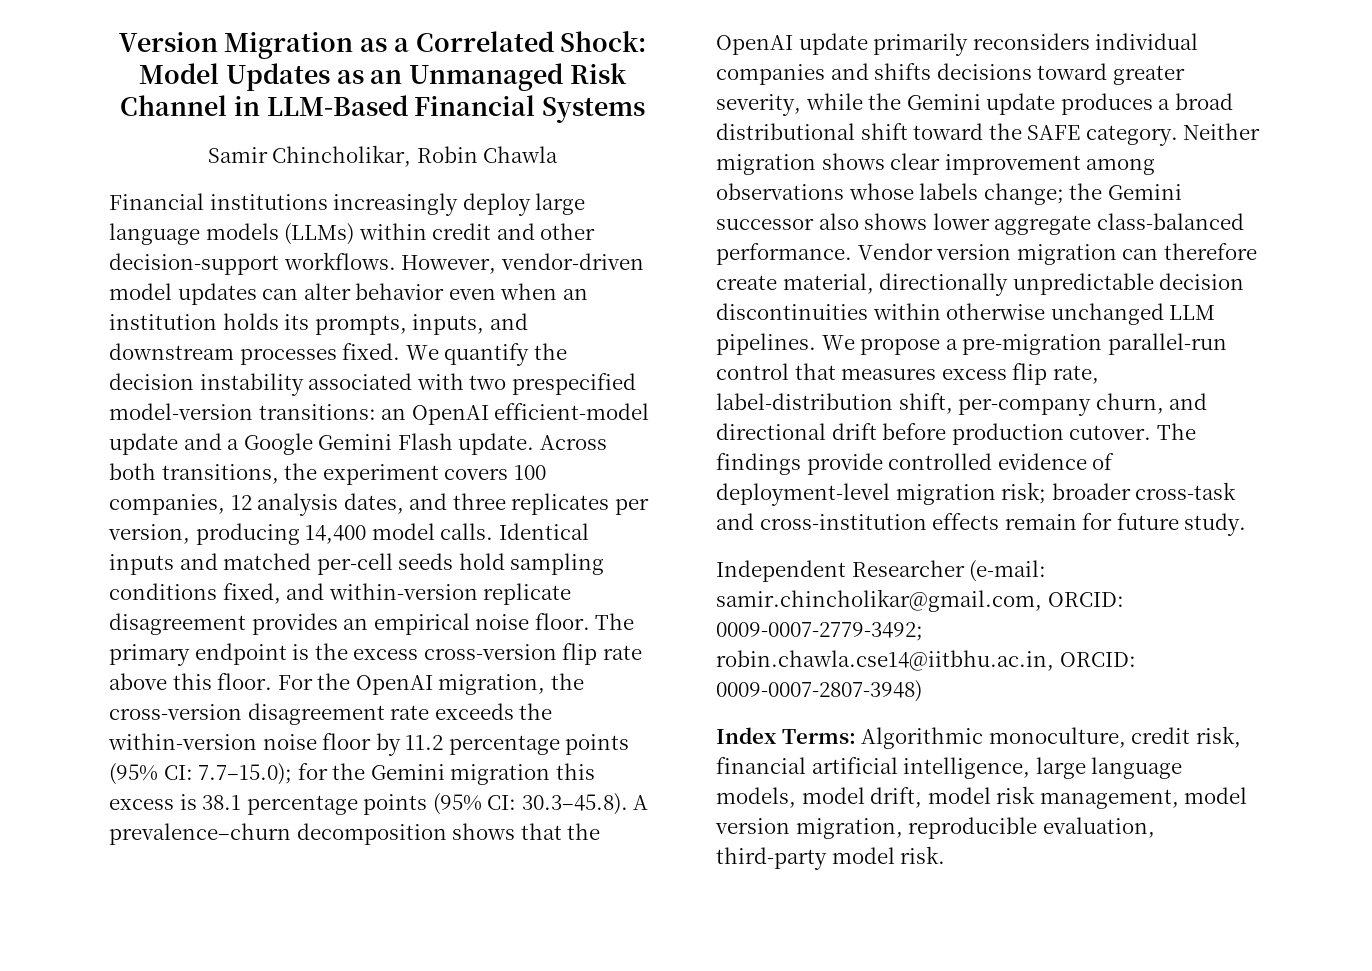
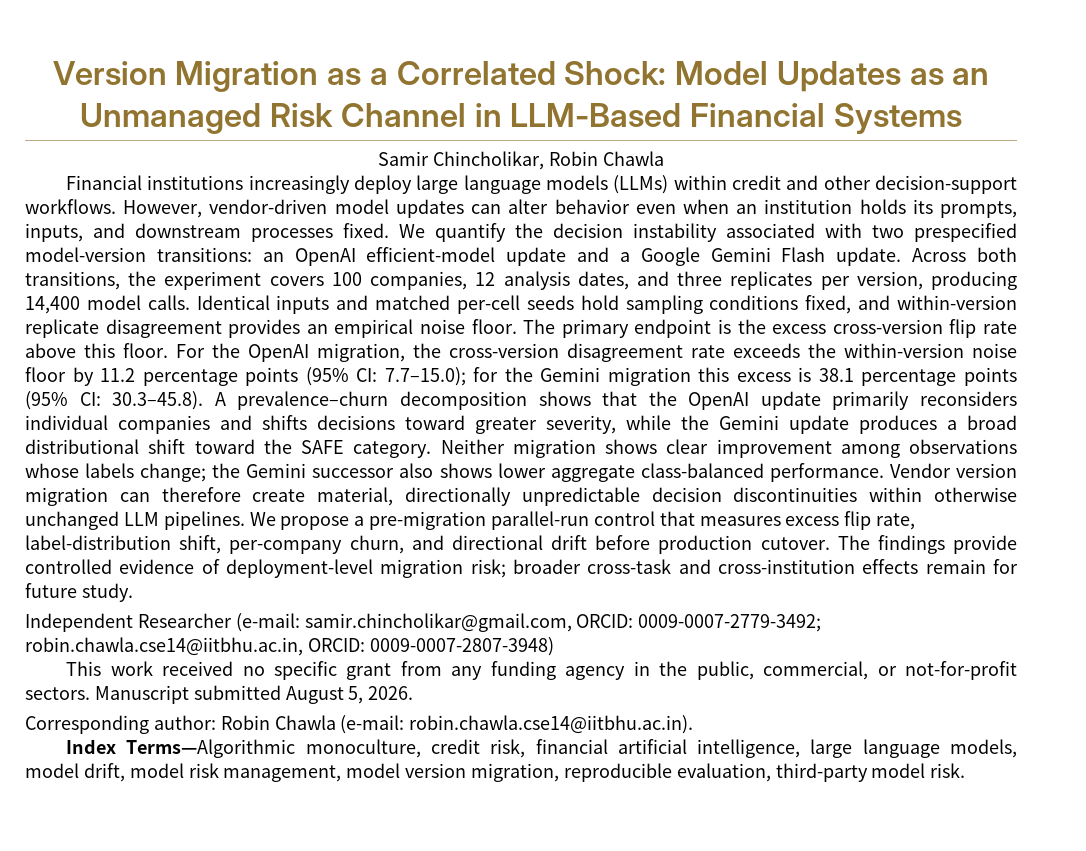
(922, 691) none -> [66,661,1018,680] [25,685,414,704] [25,715,694,734] // This work received no specific grant from any funding agency in the public, commercial, or not-for-profit sectors. Manuscript submitted August 5, 2026. // Corresponding author: Robin Chawla (e-mail: robin.chawla.cse14@iitbhu.ac.in).
[781,727,984,749] Terms: Algorithmic -> [126,739,296,758] Terms—Algorithmic

